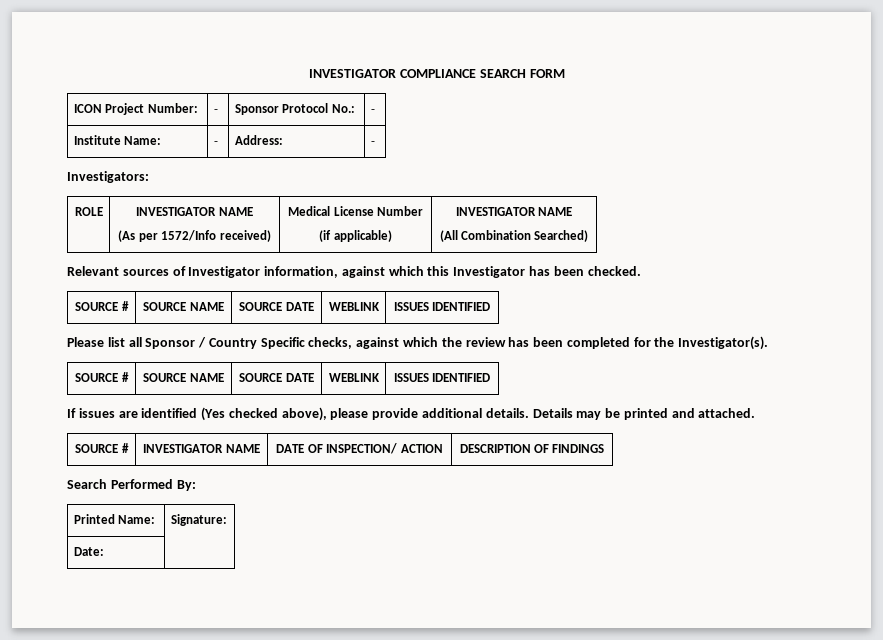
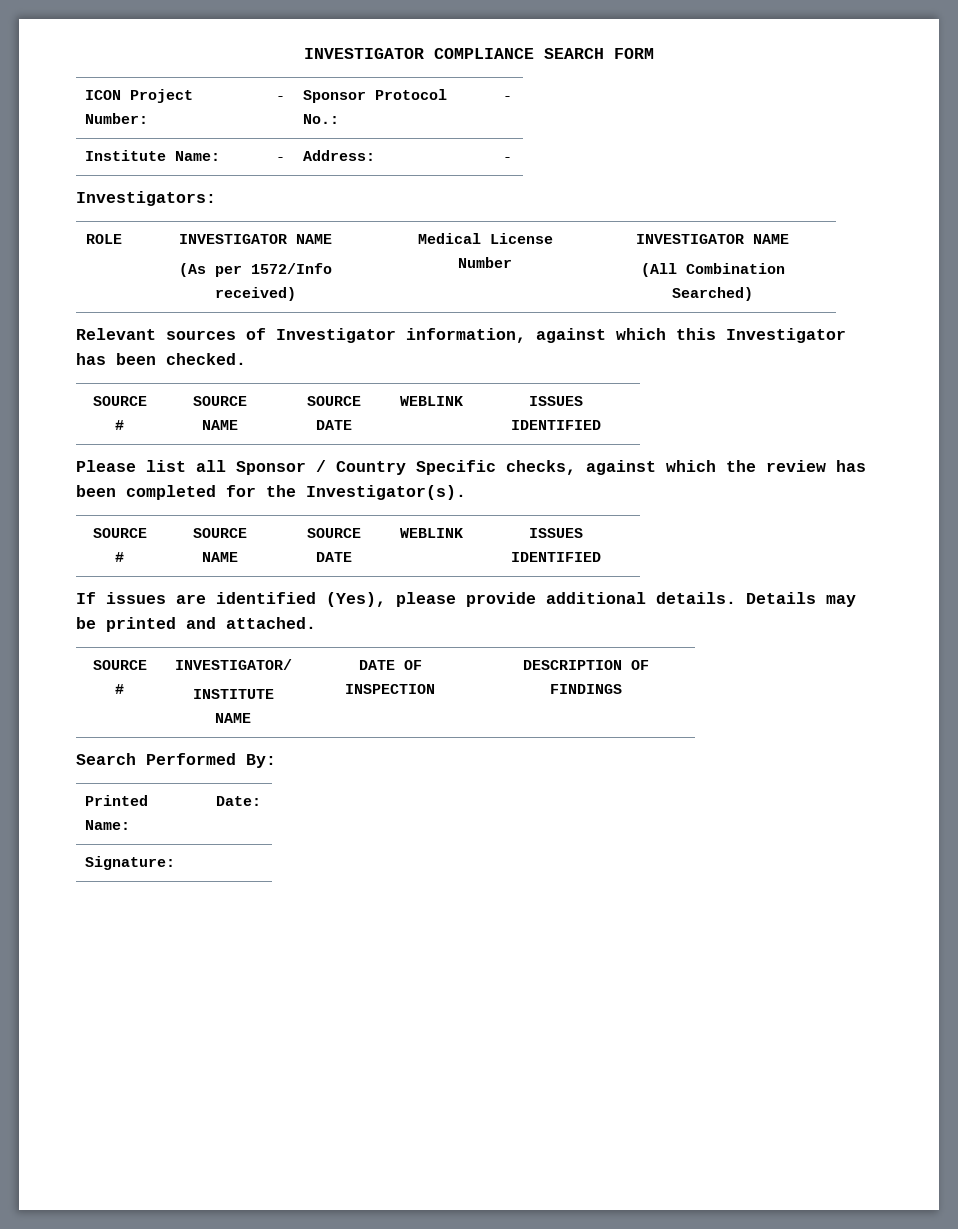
[319,230,392,242] // (if applicable) -> (512, 262) none
[201,407,327,421] (Yes checked above), -> [326,592,386,607] (Yes),
[143,444,224,453] INVESTIGATOR -> [174,659,292,670] [192,689,274,699] INVESTIGATOR/ // INSTITUTE
[326,443,443,454] INSPECTION/ ACTION -> [345,684,436,694] INSPECTION
(156, 519) none -> [215,796,261,806] Date: //
[73,547,104,556] // Date: | -> (175, 863) none

